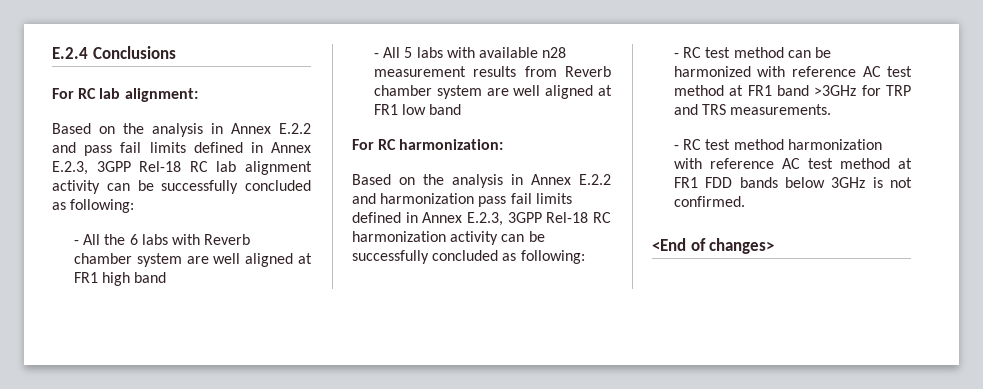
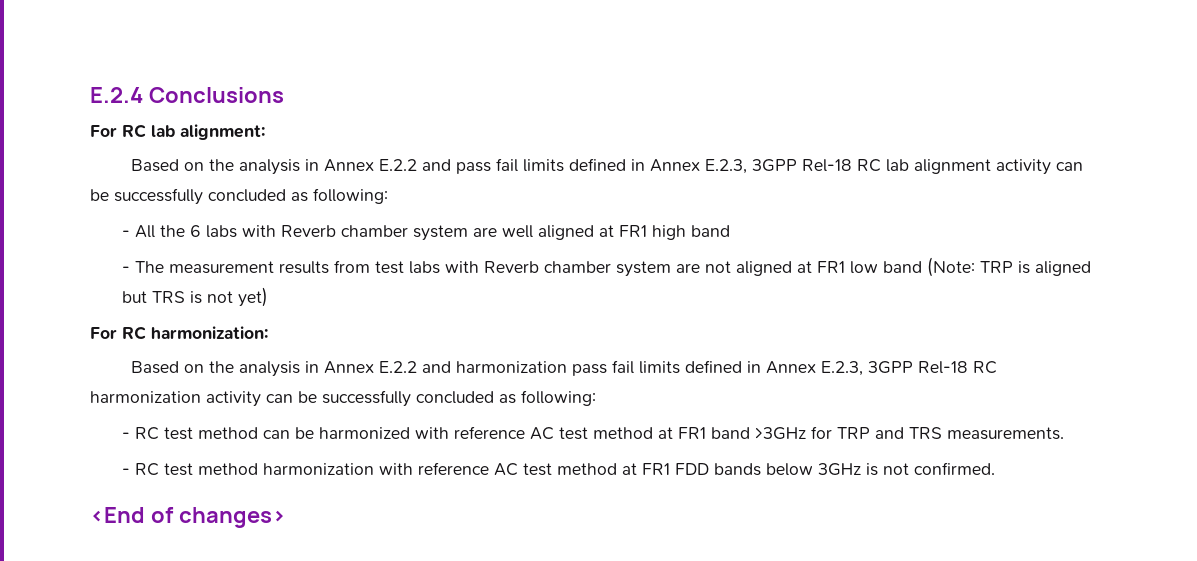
[383,47,567,58] [373,66,611,77] [373,85,541,99] All 5 labs with available n28 measurement results from Reverb chamber system are well -> [135,260,732,277] The measurement results from test labs with Reverb chamber system are not
(462, 109) none -> [927,257,1092,277] [122,287,269,307] (Note: TRP is aligned but TRS is not yet)

